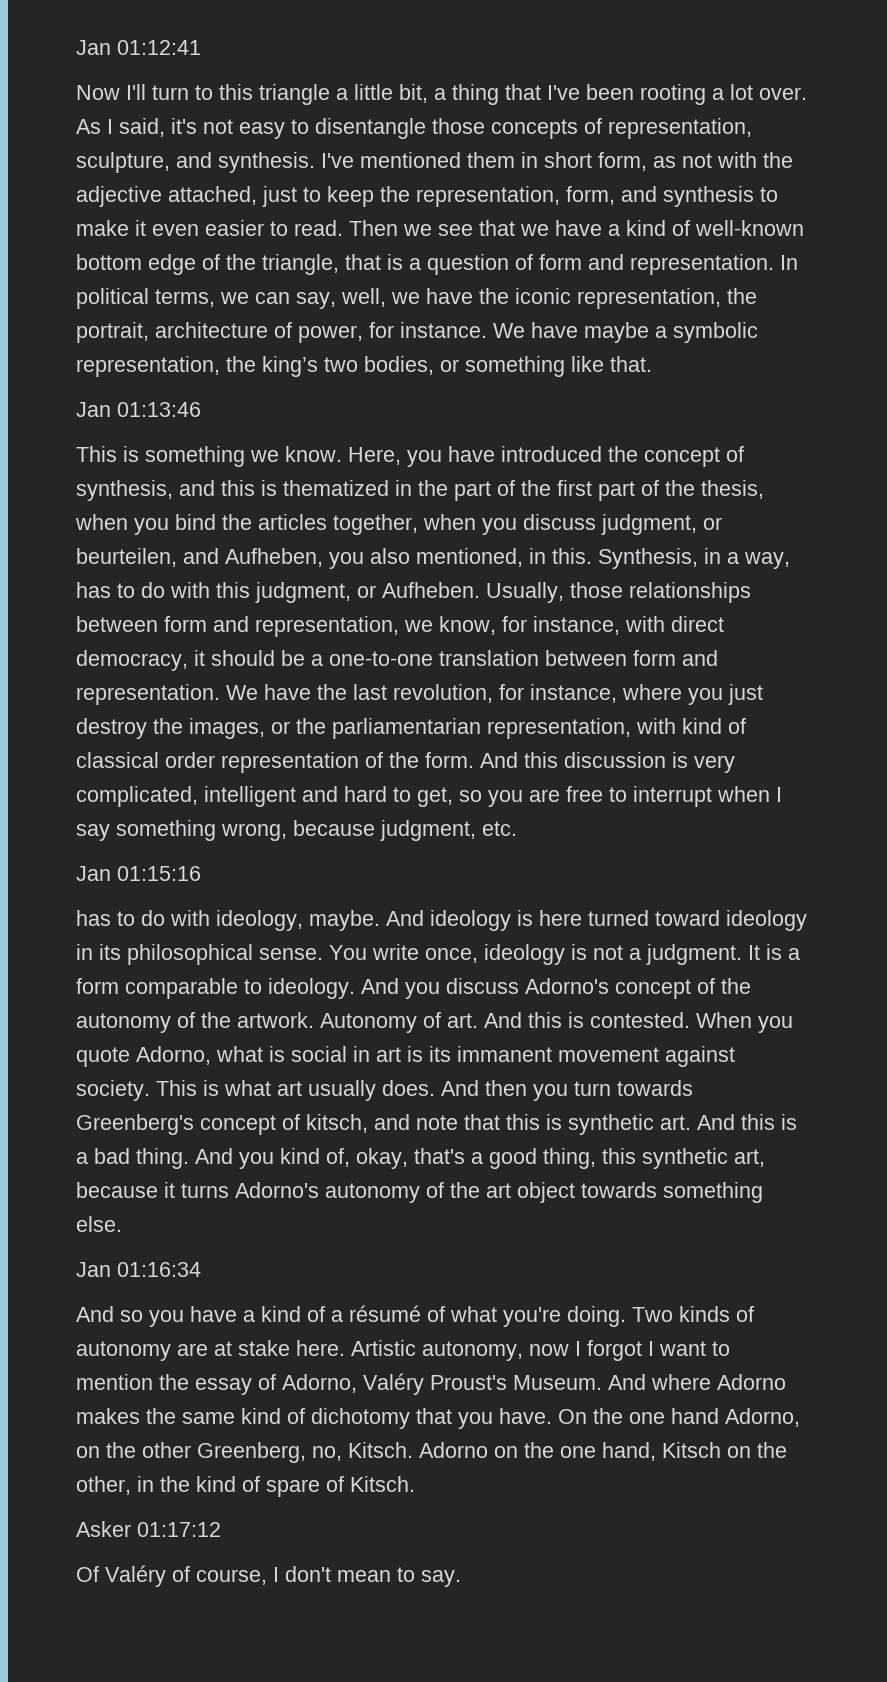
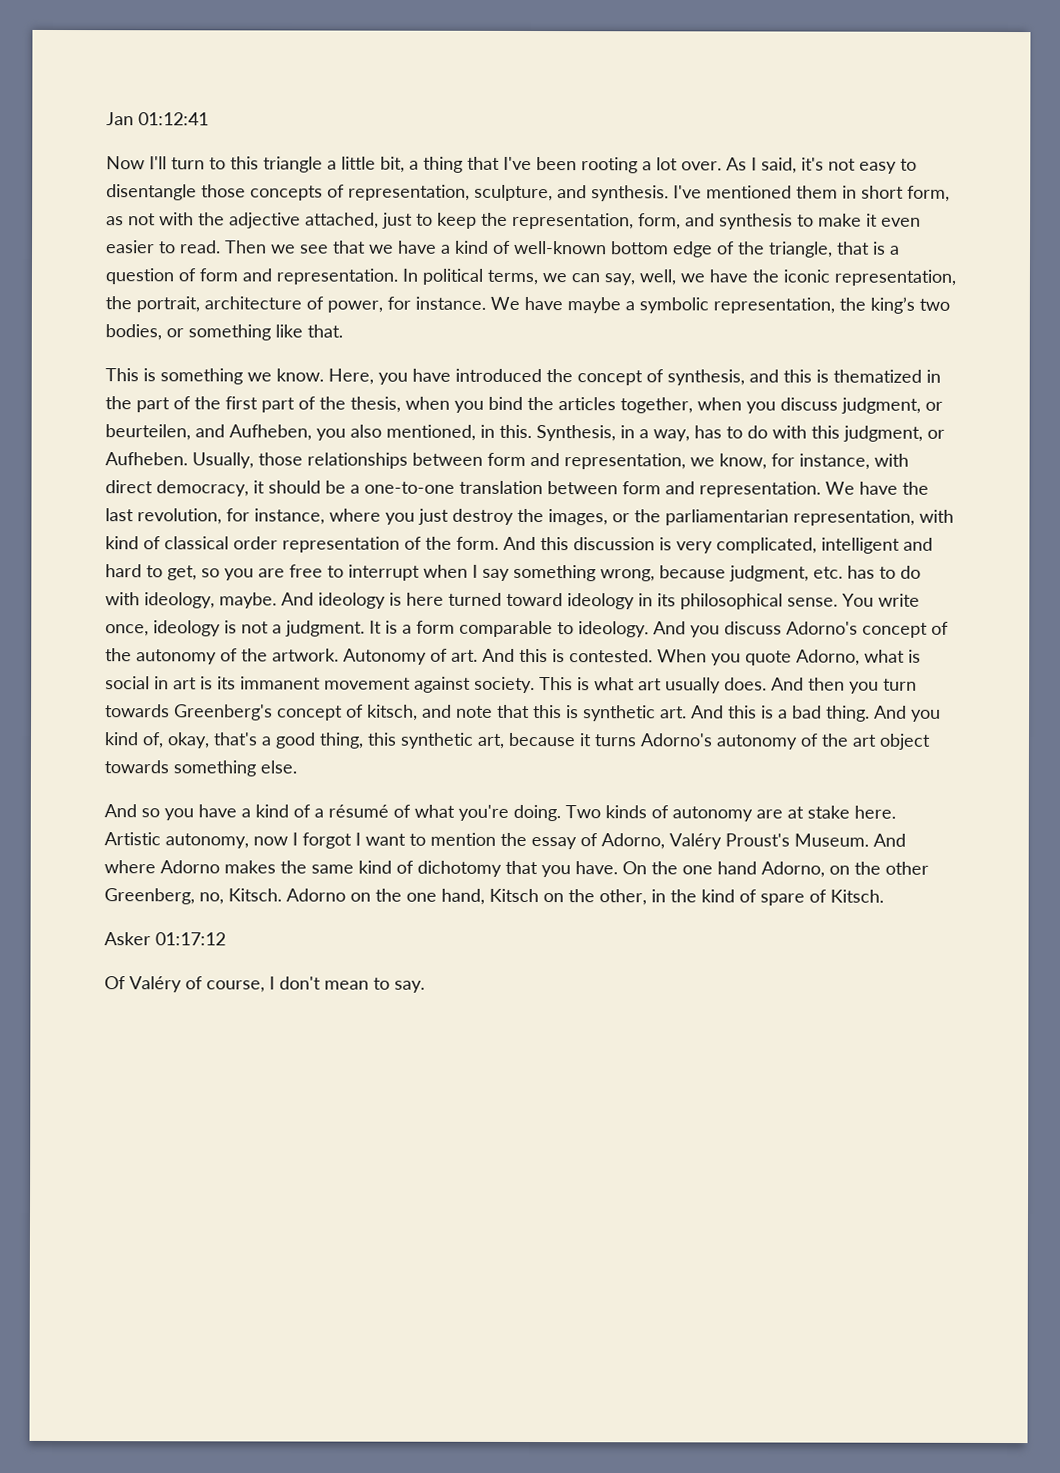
[76,402,201,417] // Jan 01:13:46 -> (343, 331) none
[76,866,201,881] // Jan 01:15:16 // -> (843, 572) none
[76,1262,201,1277] // Jan 01:16:34 -> (297, 767) none

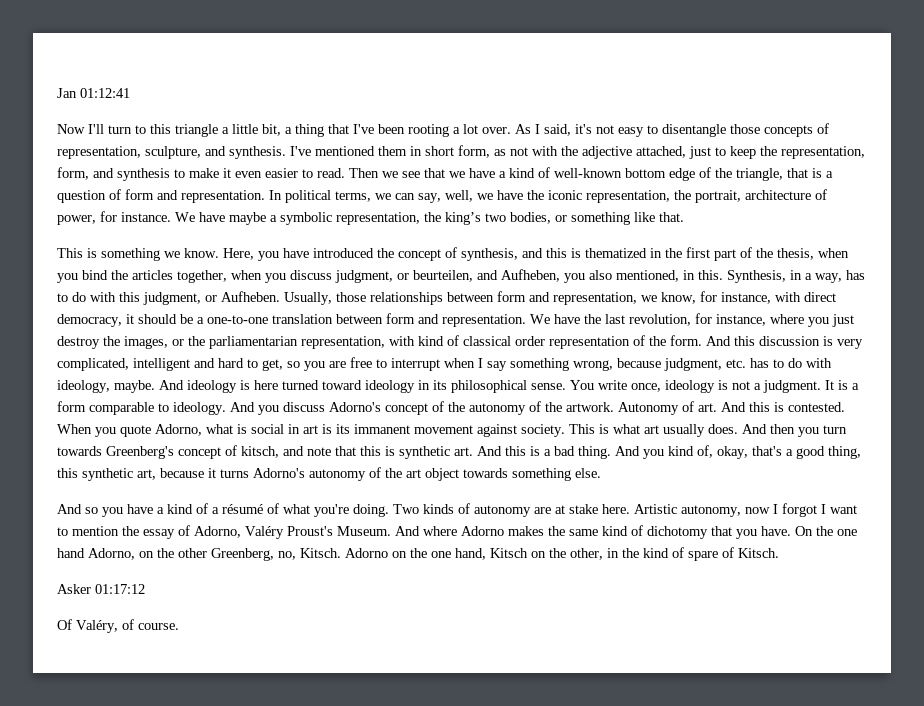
[136,396,221,413] part of the -> (682, 253) none
[129,976,425,993] Valéry of course, I don't mean to say. -> [76,619,179,633] Valéry, of course.

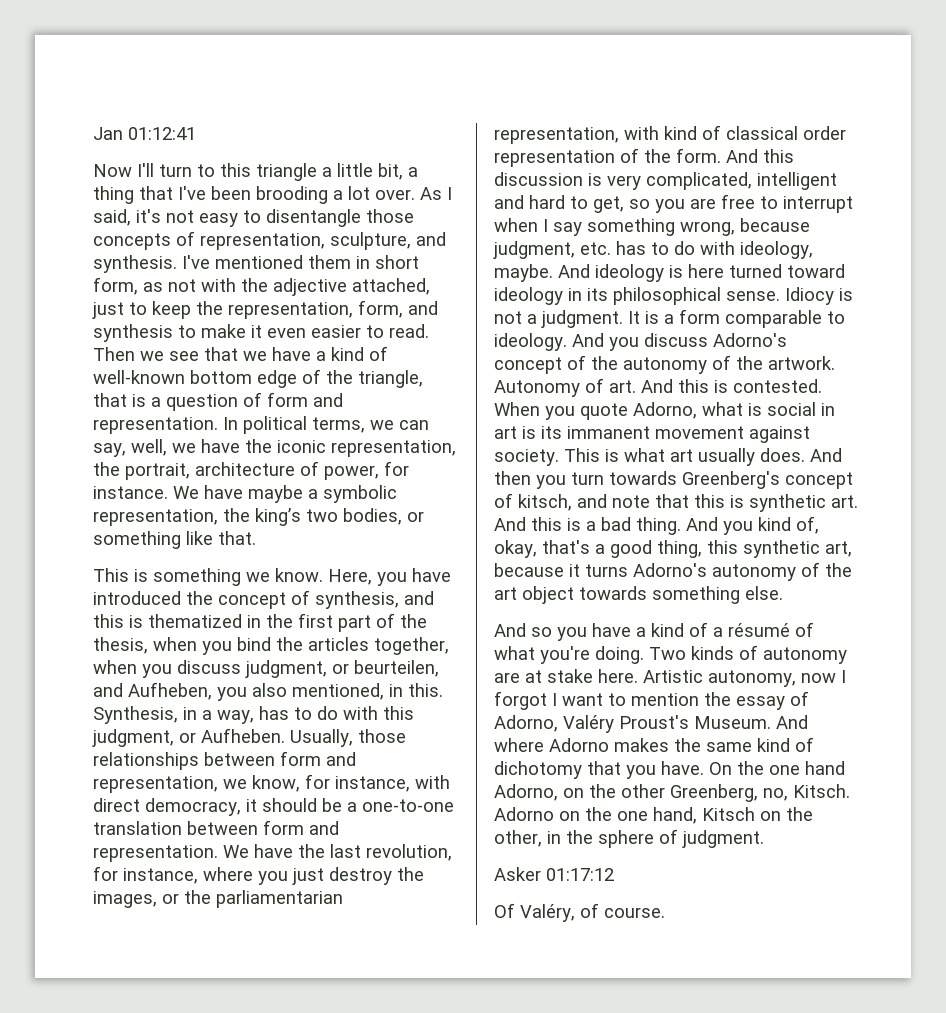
[408,124,449,137] rooting -> [256,186,328,204] brooding
[570,380,715,393] You write once, ideology -> [785,287,834,305] Idiocy
[643,547,779,561] kind of spare of Kitsch. -> [598,829,764,848] sphere of judgment.

